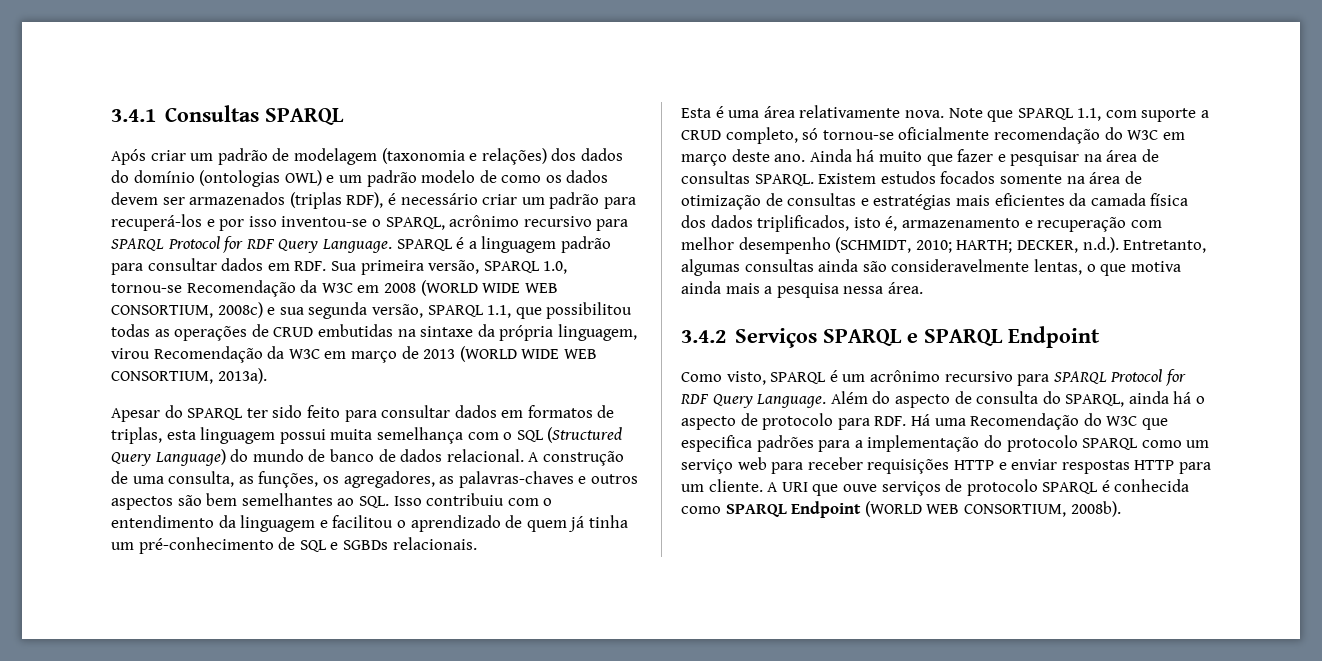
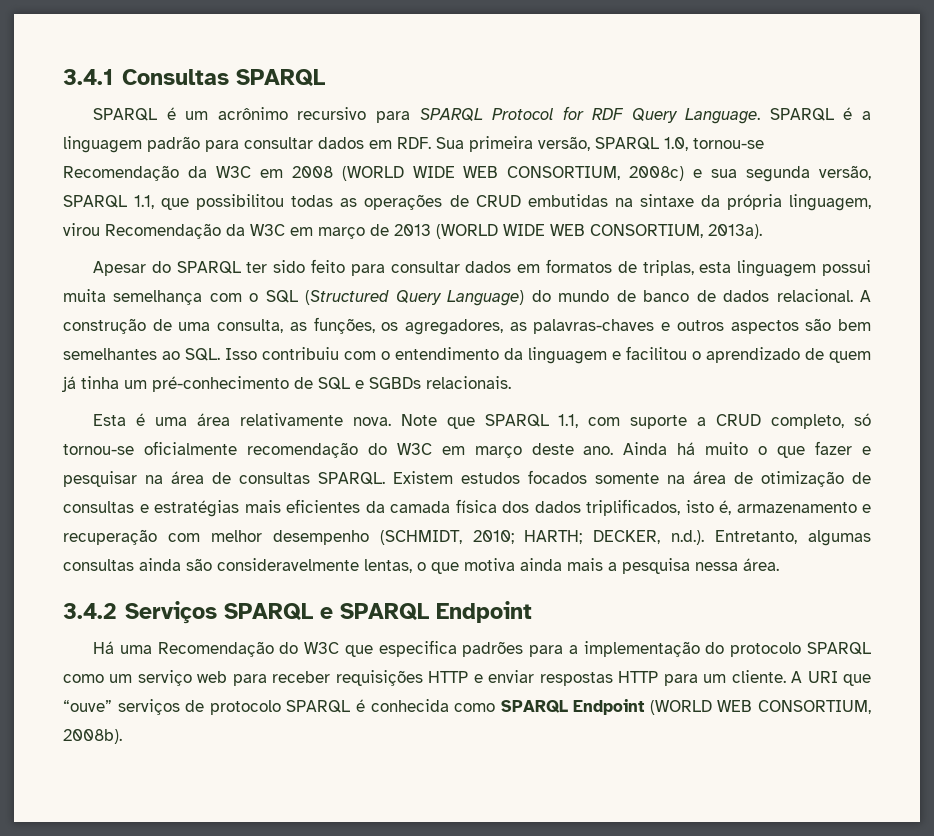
[111,148,623,165] [111,170,609,187] [111,192,636,209] [111,214,445,231] Após criar um padrão de modelagem (taxonomia e relações) dos dados do domínio (ontologias OWL) e um padrão modelo de como os dados devem ser armazenados (triplas RDF), é necessário criar um padrão para recuperá-los e por isso inventou-se o SPARQL, -> [93,107,209,121] SPARQL é um
(922, 156) none -> [758,446,768,455] o
[681,369,1186,386] [680,391,1206,408] [681,413,907,430] Como visto, SPARQL é um acrônimo recursivo para SPARQL Protocol for RDF Query Language. Além do aspecto de consulta do SPARQL, ainda há o aspecto de protocolo para RDF. -> (532, 612) none
[842,484,877,492] ouve -> [63,700,112,712] “ouve”

